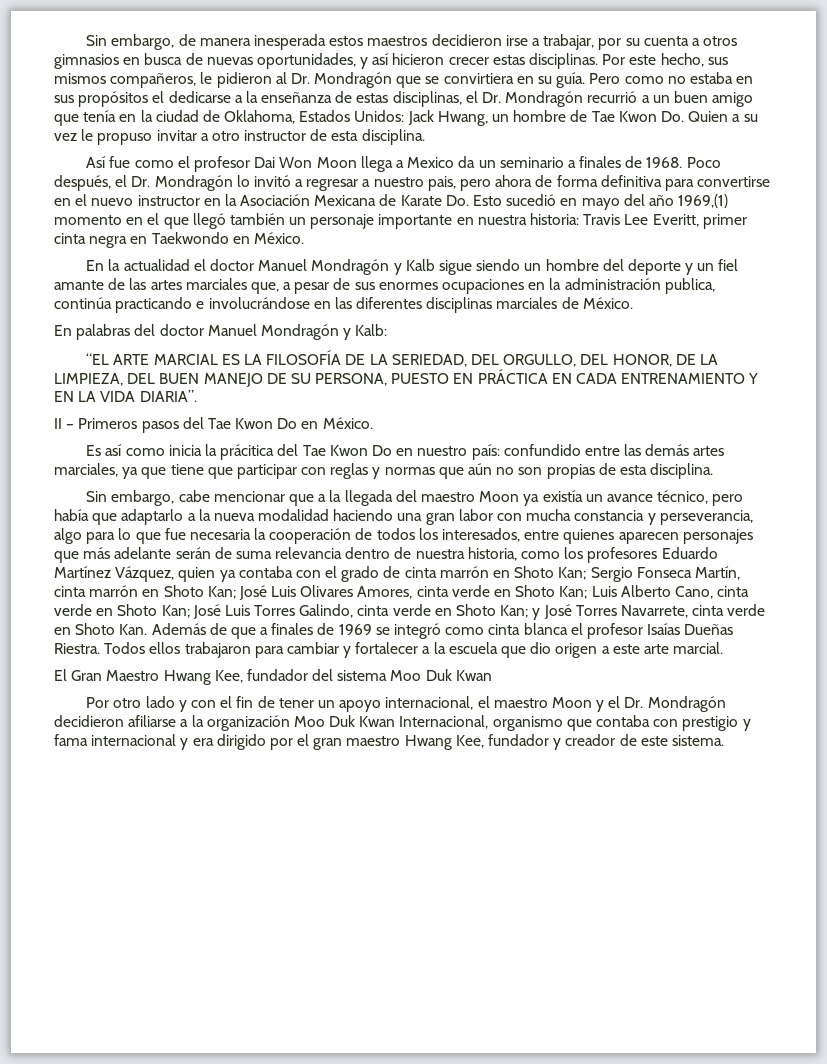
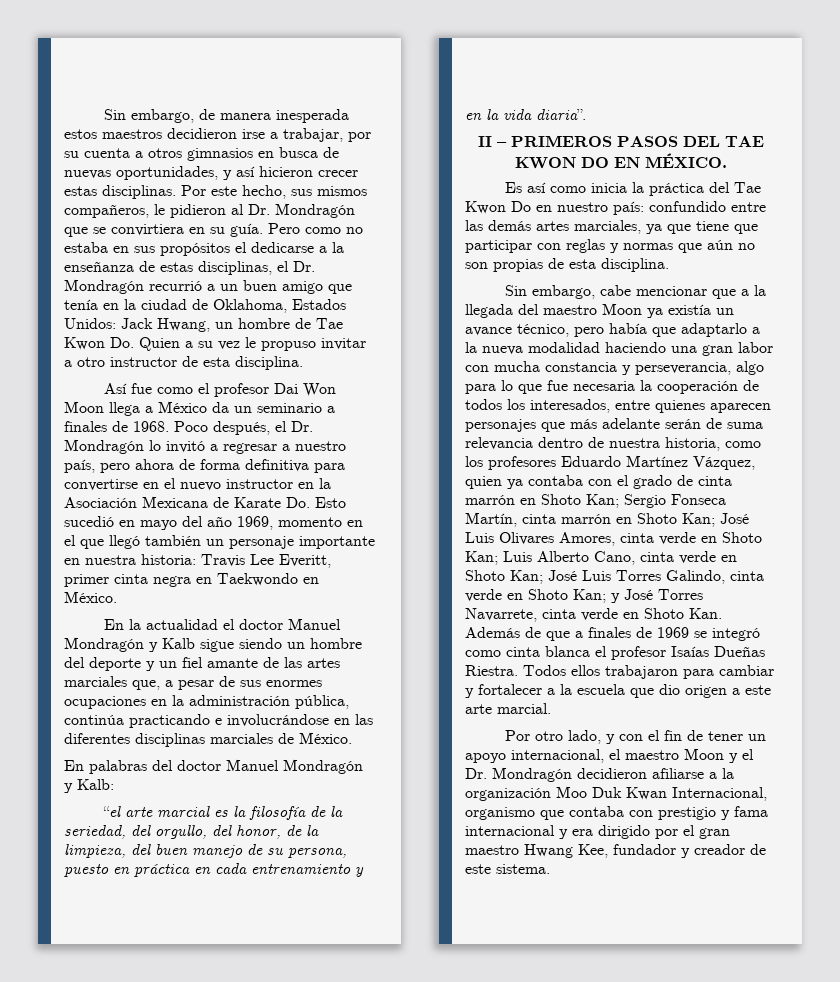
[407,157,455,168] Mexico -> [158,401,207,413] México
[427,176,456,191] pais, -> [64,459,95,473] país,
[678,194,729,208] 1969,(1) -> [237,516,273,530] 1969,
[664,278,715,294] publica, -> [295,695,349,709] pública,
[86,350,718,367] [54,369,759,387] [54,390,197,402] [54,417,373,433] “EL ARTE MARCIAL ES LA FILOSOFÍA DE LA SERIEDAD, DEL ORGULLO, DEL HONOR, DE LA LIMPIEZA, DEL BUEN MANEJO DE SU PERSONA, PUESTO EN PRÁCTICA EN CADA ENTRENAMIENTO Y EN LA VIDA DIARIA”. // II – Primeros pasos del Tae Kwon Do en México. -> [102,806,343,820] [64,825,319,839] [64,844,347,858] [64,863,364,877] [465,109,586,120] [477,135,764,147] [514,153,727,169] “el arte marcial es la filosofía de la seriedad, del orgullo, del honor, de la limpieza, del buen manejo de su persona, puesto en práctica en cada entrenamiento y en la vida diaria”. // II – PRIMEROS PASOS DEL TAE KWON DO EN MÉXICO.
[220,444,275,460] prácitica -> [648,183,704,196] práctica
[54,669,492,685] // El Gran Maestro Hwang Kee, fundador del sistema Moo Duk Kwan -> (551, 708) none
[145,696,175,708] lado -> [567,730,601,744] lado,

